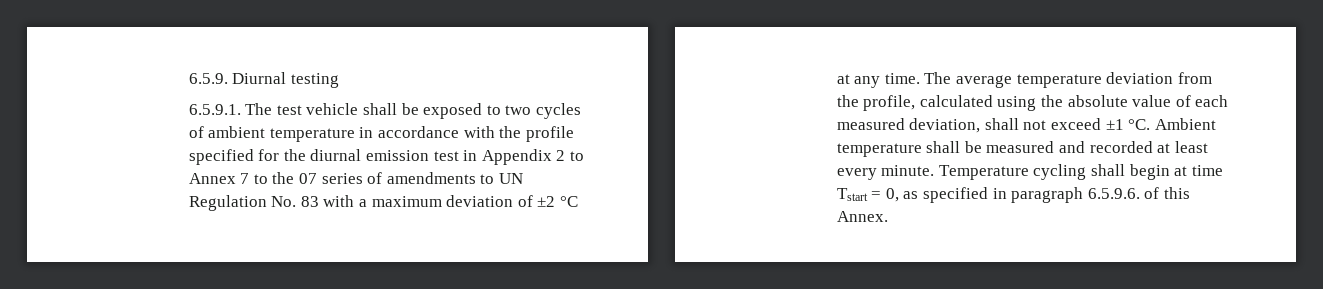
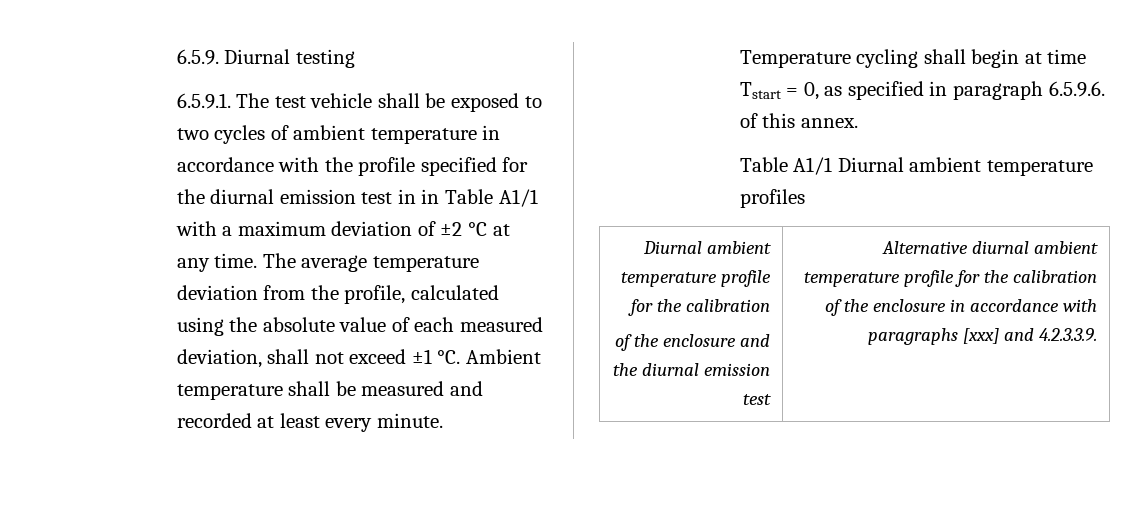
[481,149,584,165] [188,172,523,184] [188,195,319,211] Appendix 2 to Annex 7 to the 07 series of amendments to UN Regulation No. 83 -> [421,189,538,207] in Table A1/1
[836,211,888,222] Annex. -> [800,118,858,128] [739,157,1093,176] [739,189,805,208] [642,241,771,254] [620,270,771,287] [627,299,770,316] [615,334,770,351] [612,363,770,376] [742,394,771,405] [881,241,1098,254] [804,270,1097,287] [825,299,1097,316] [868,328,1097,345] annex. // Table A1/1 Diurnal ambient temperature profiles // Diurnal ambient temperature profile for the calibration // of the enclosure and the diurnal emission test | Alternative diurnal ambient temperature profile for the calibration of the enclosure in accordance with paragraphs [xxx] and 4.2.3.3.9.

